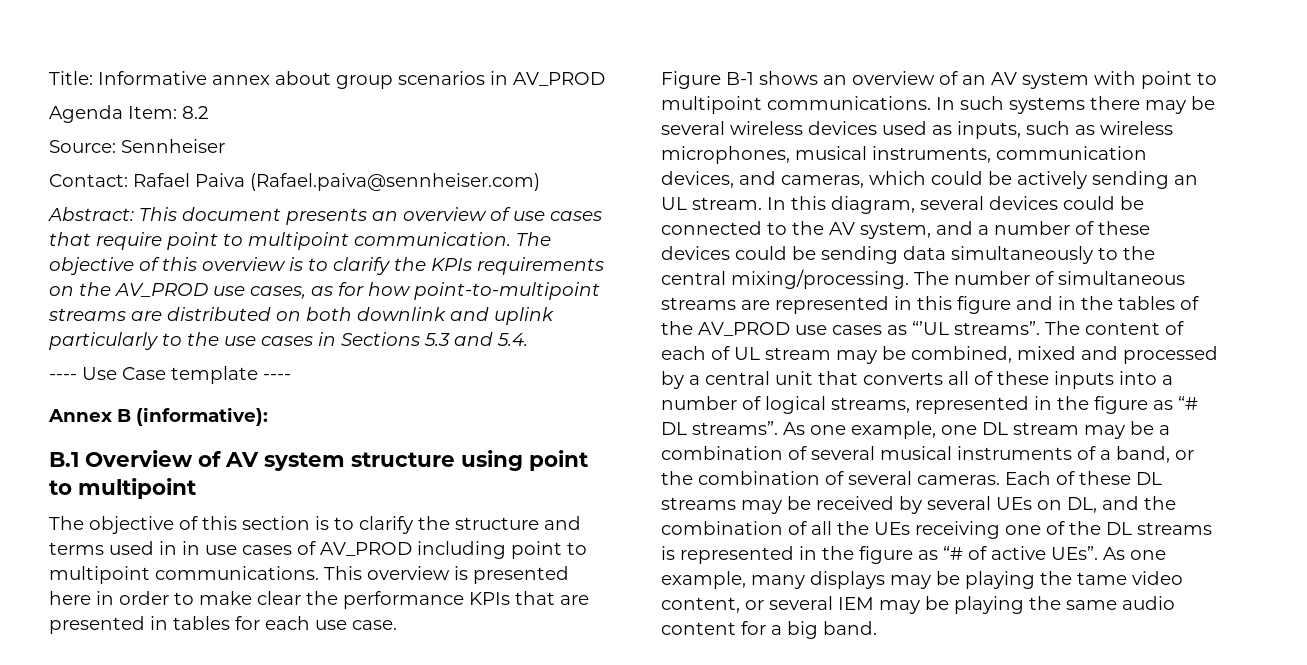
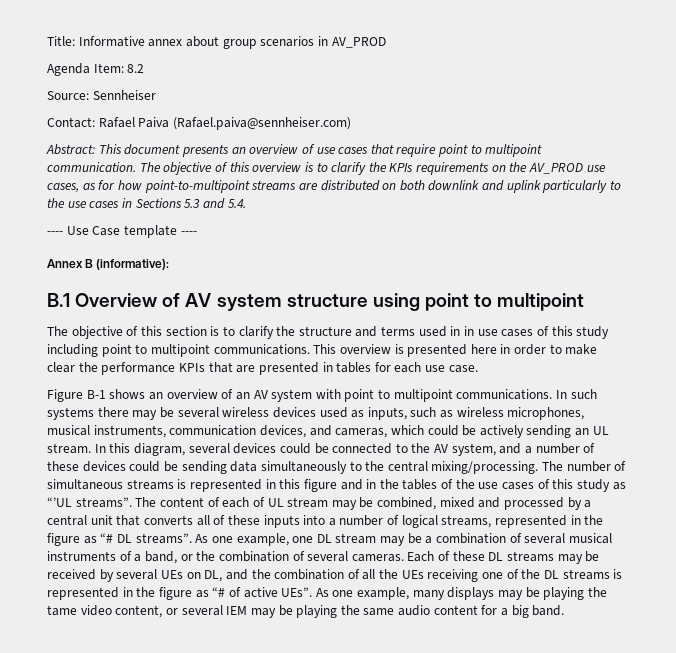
[320,542,412,556] AV_PROD -> [551,326,610,339] this study
[741,300,770,310] are -> [177,479,187,489] is
[698,322,882,336] AV_PROD use cases -> [478,479,610,492] use cases of this study

